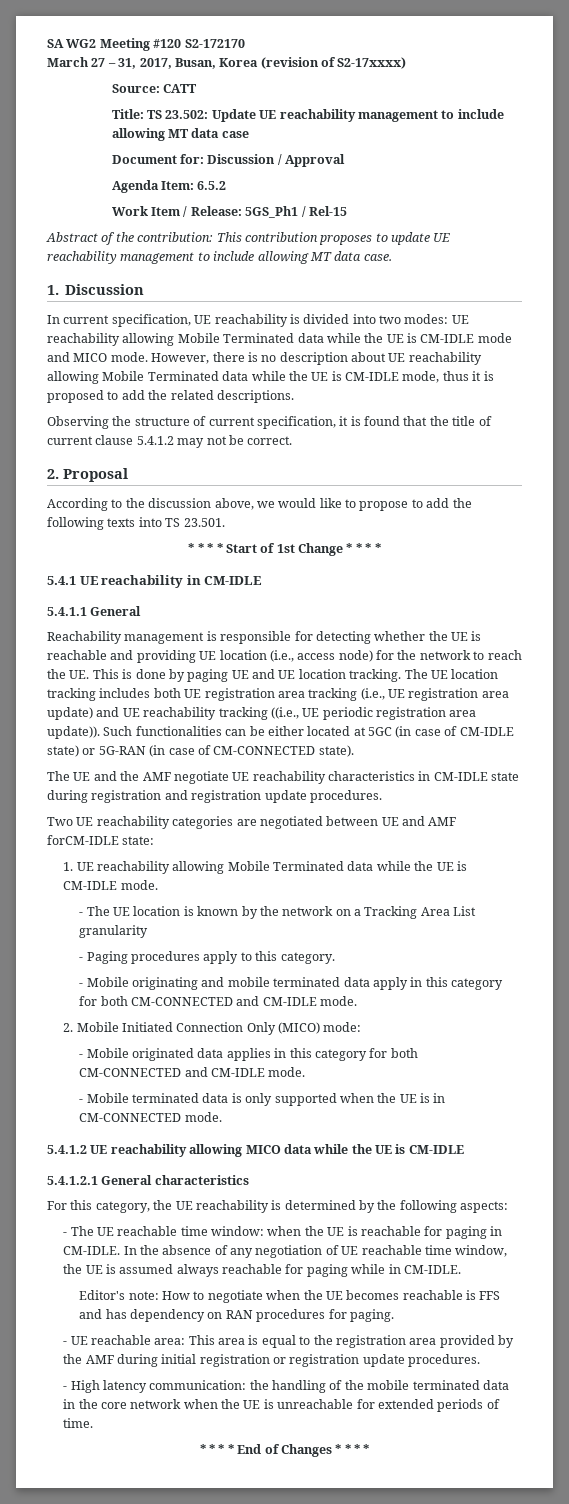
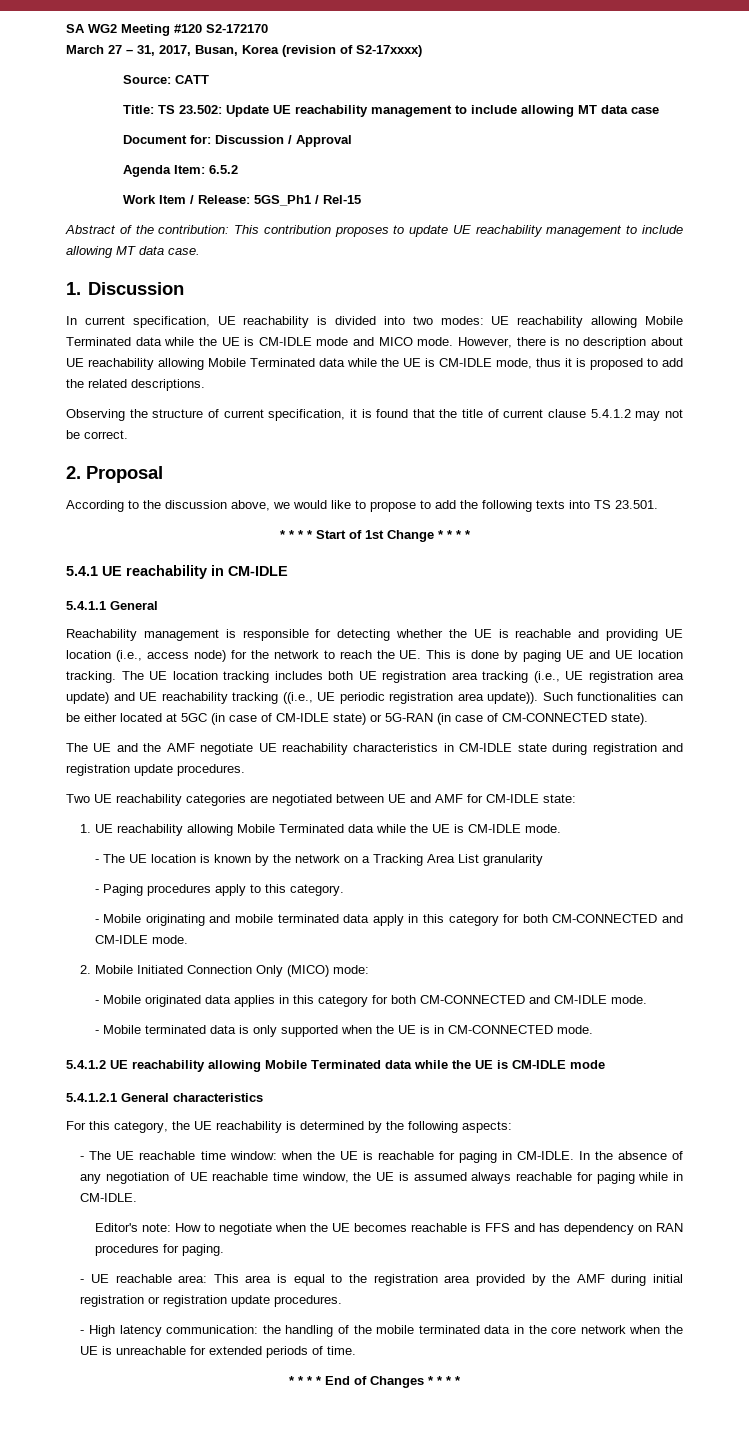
[47,835,119,845] forCM-IDLE -> [467,794,539,803] for CM-IDLE
[245,1144,464,1154] MICO data while the UE is CM-IDLE -> [265,1060,605,1069] Mobile Terminated data while the UE is CM-IDLE mode

